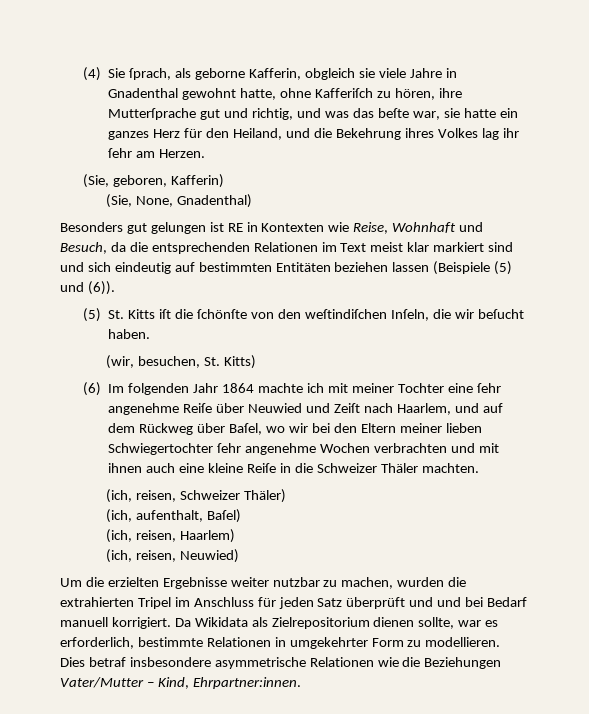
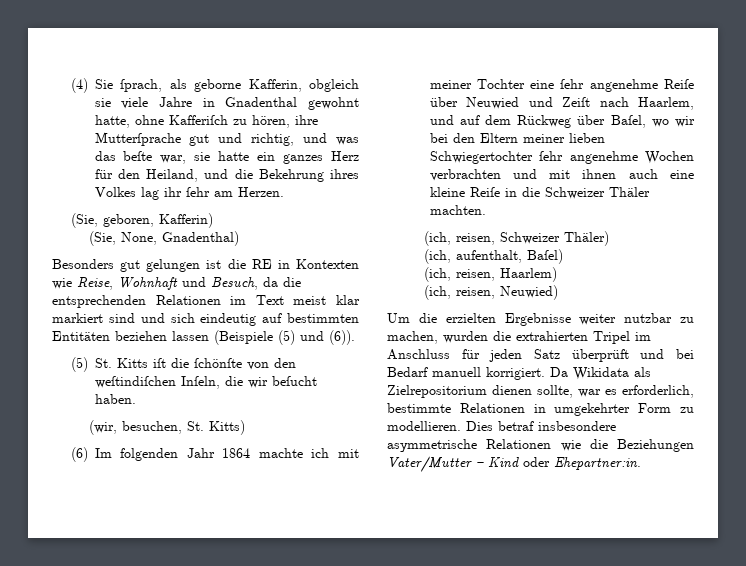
(224, 227) none -> [227,259,246,269] die
[437,597,462,607] und -> (665, 354) none
[157,677,301,689] Kind, Ehrpartner:innen. -> [488,457,641,470] Kind oder Ehepartner:in.

